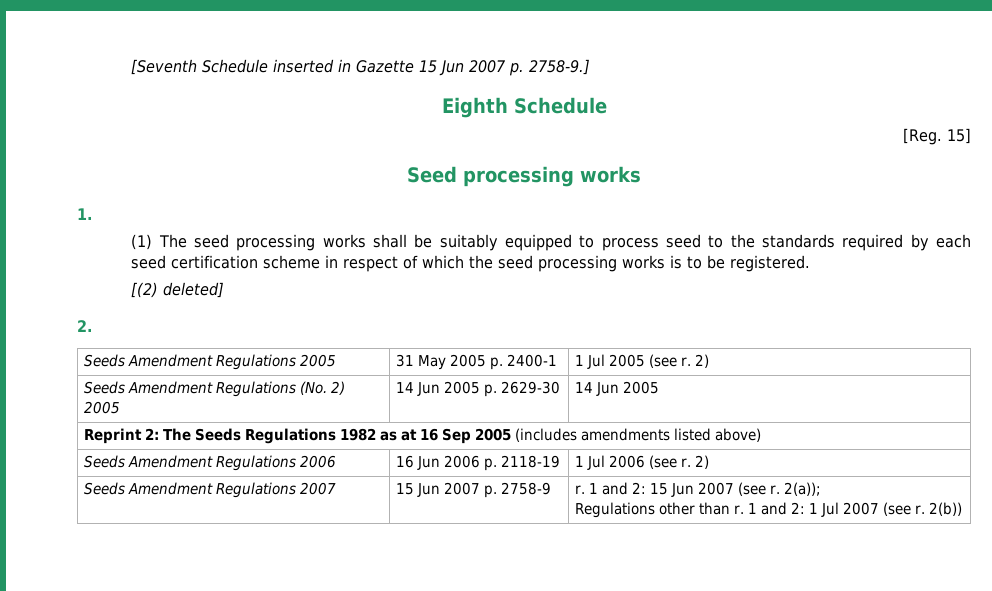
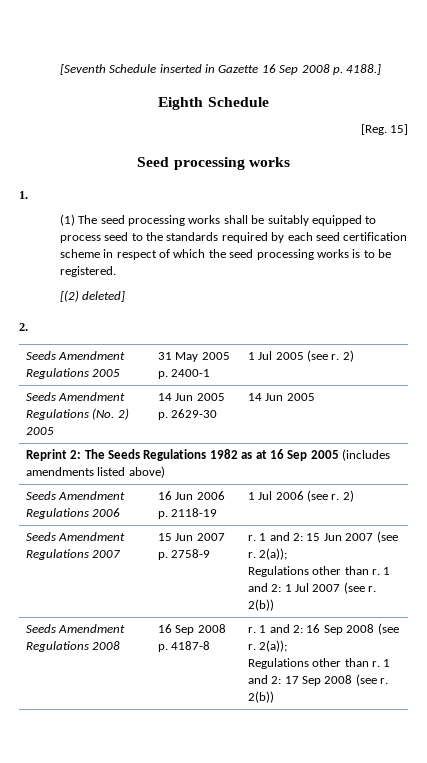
[419,59,591,76] 15 Jun 2007 p. 2758-9.] -> [261,64,382,75] 16 Sep 2008 p. 4188.]
(963, 509) none -> [25,624,126,633] [25,641,121,652] [157,624,226,635] [157,641,211,652] [247,623,399,635] [247,640,288,652] [247,658,391,669] [247,674,389,686] [247,691,274,703] // Seeds Amendment Regulations 2008 | 16 Sep 2008 p. 4187-8 | r. 1 and 2: 16 Sep 2008 (see r. 2(a)); // Regulations other than r. 1 and 2: 17 Sep 2008 (see r. 2(b))

